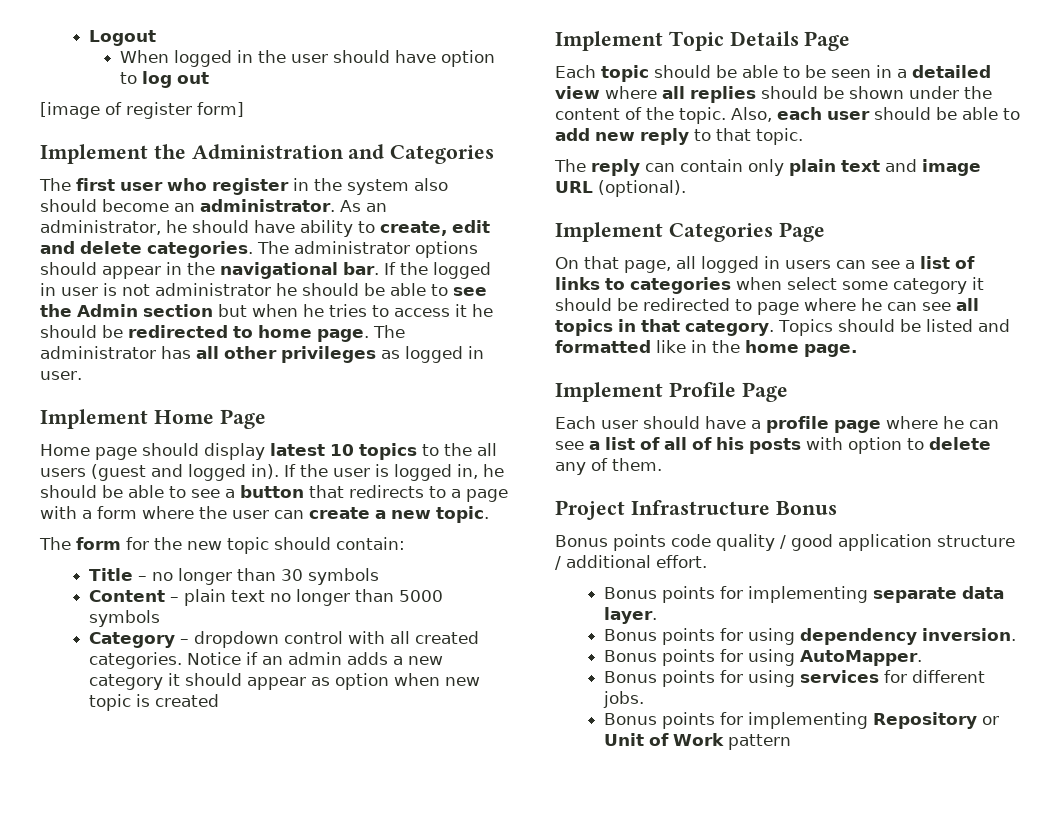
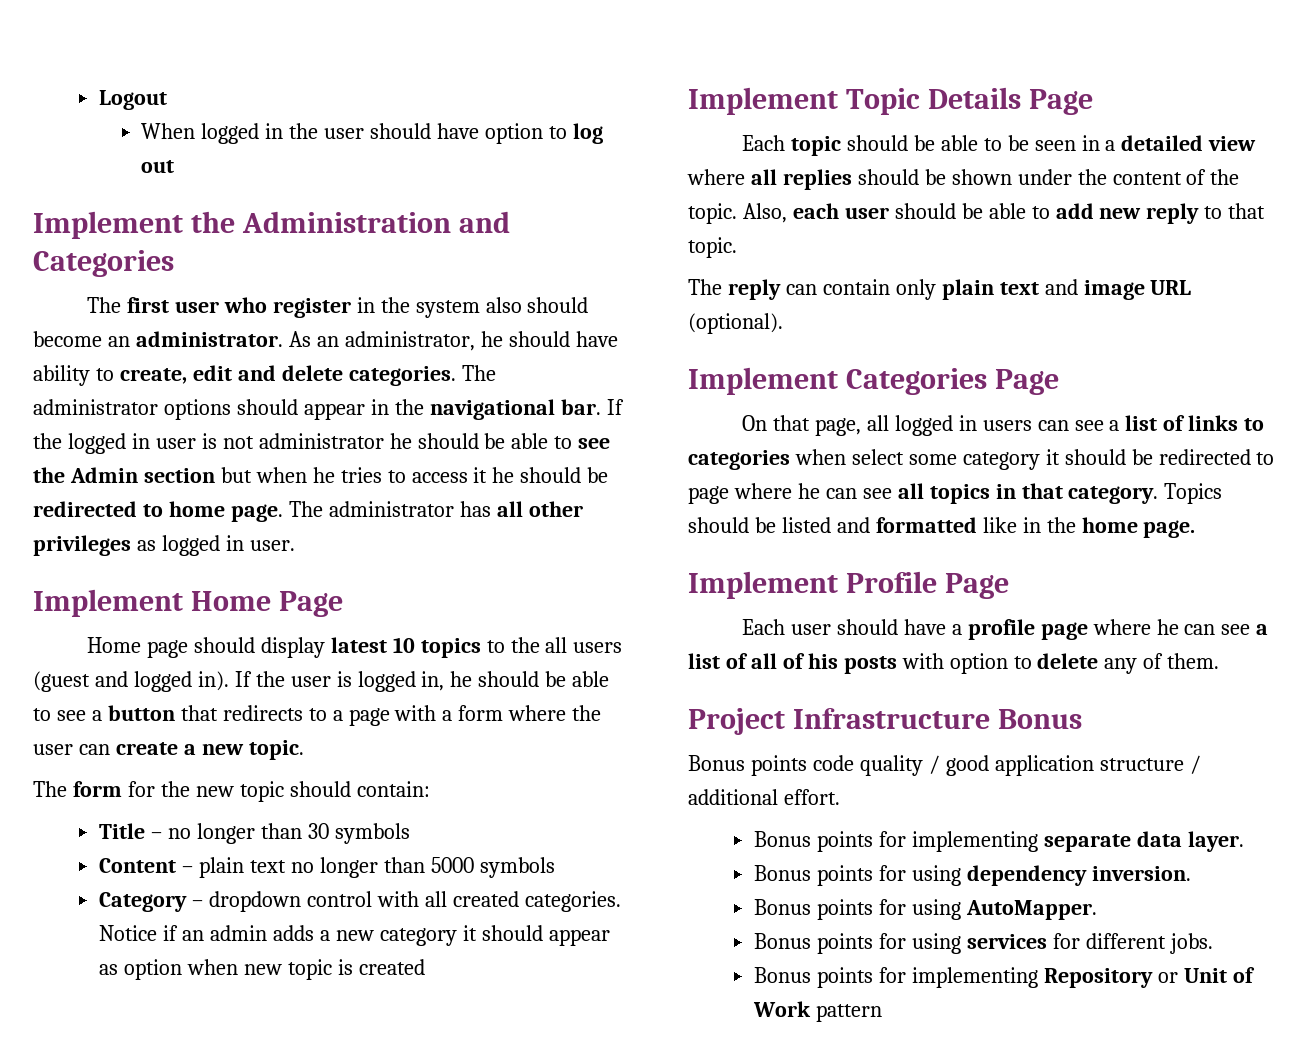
[40,102,244,119] // [image of register form] -> (175, 166) none

